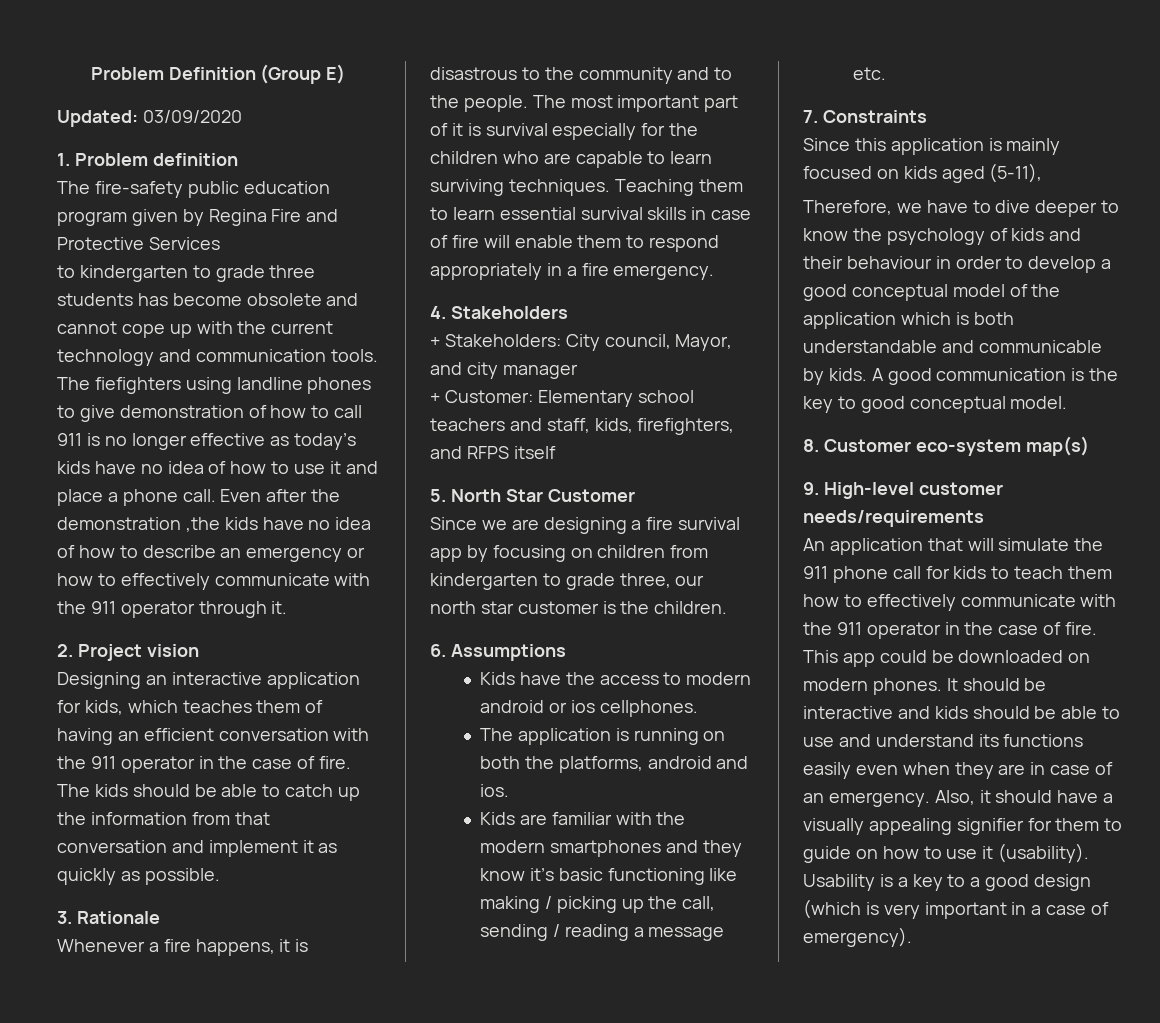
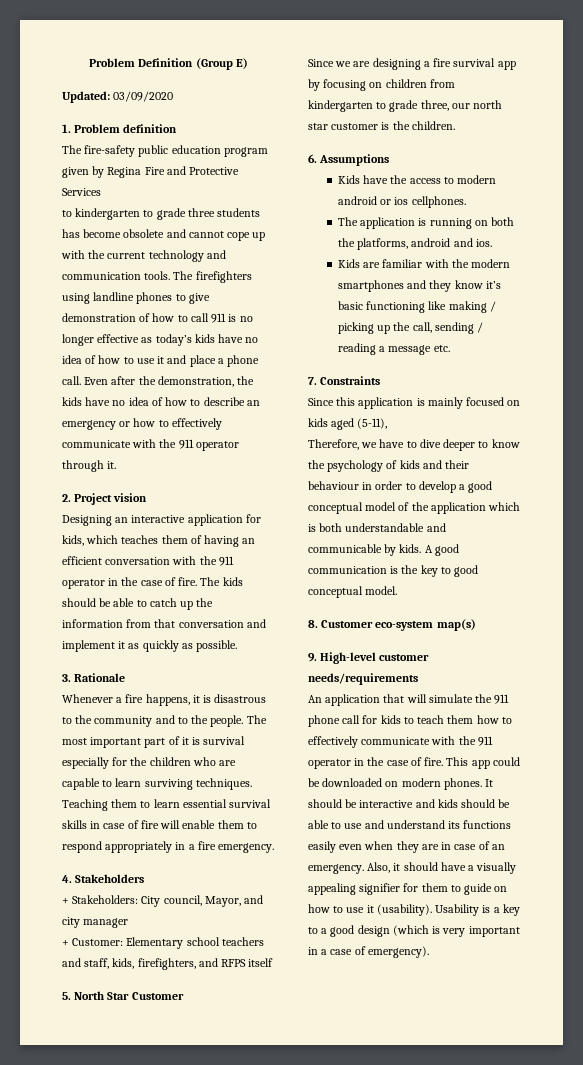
[94,377,181,394] fiefighters -> [195,271,252,283] firefighters
[57,517,220,532] demonstration ,the -> [157,376,255,387] demonstration, the

